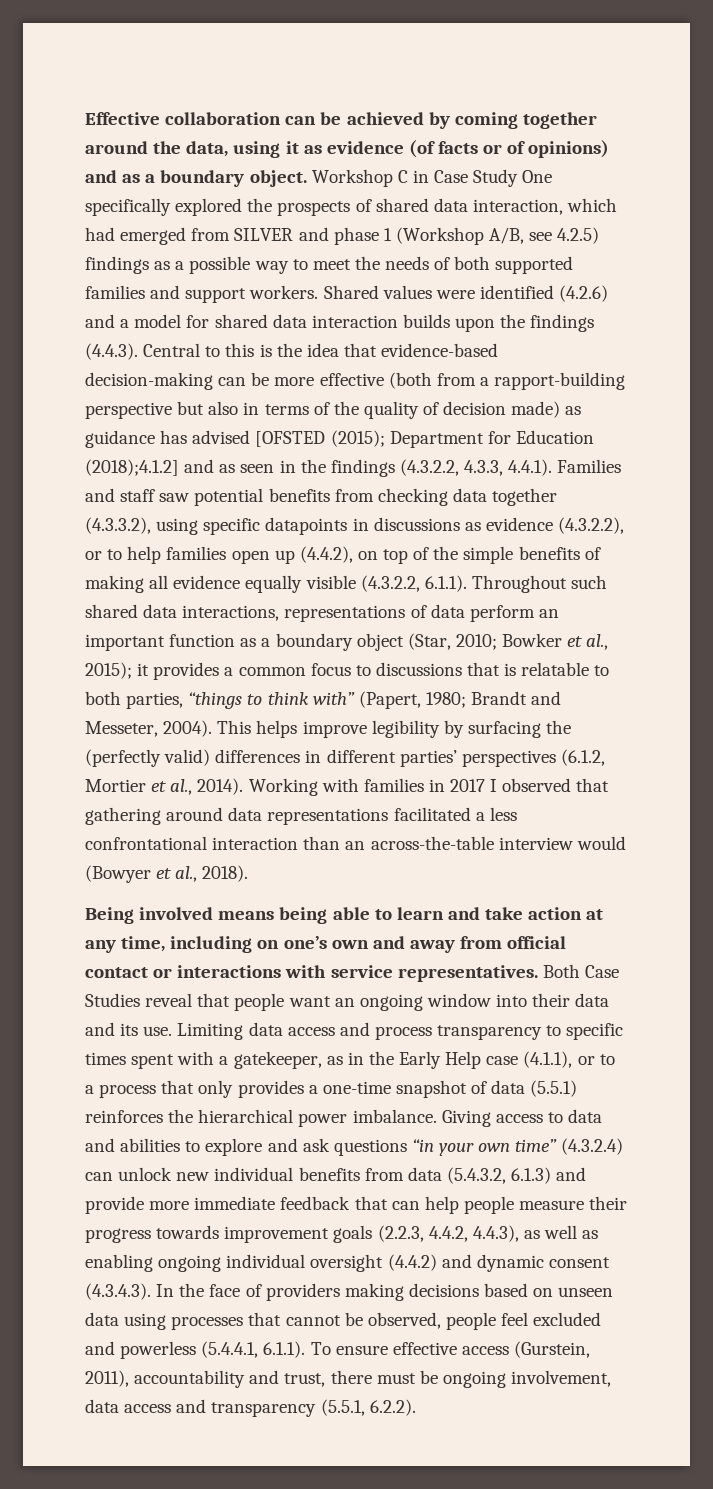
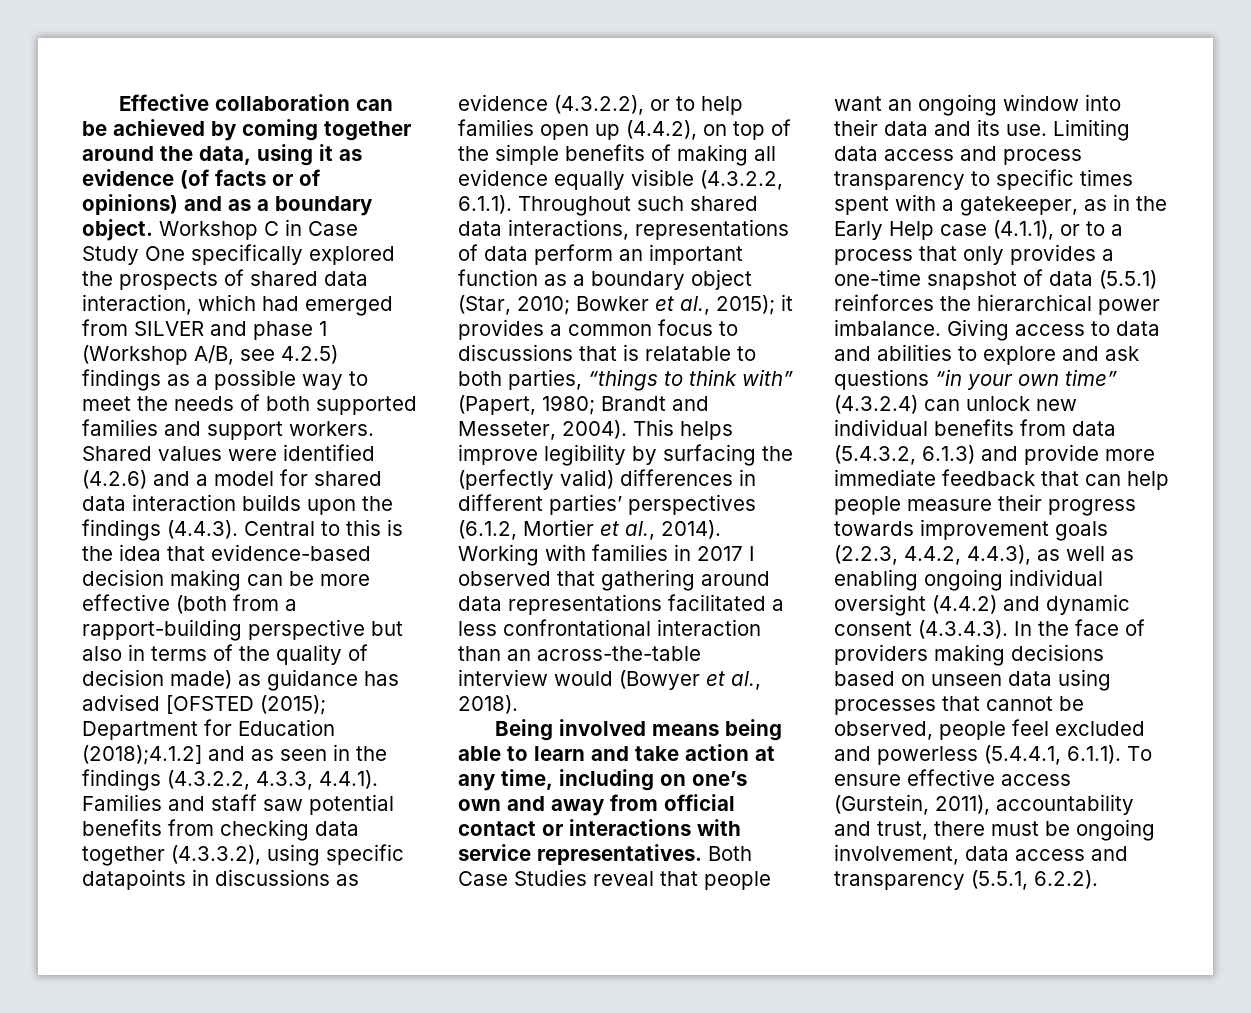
[85,372,213,390] decision-making -> [82,569,241,591] decision making

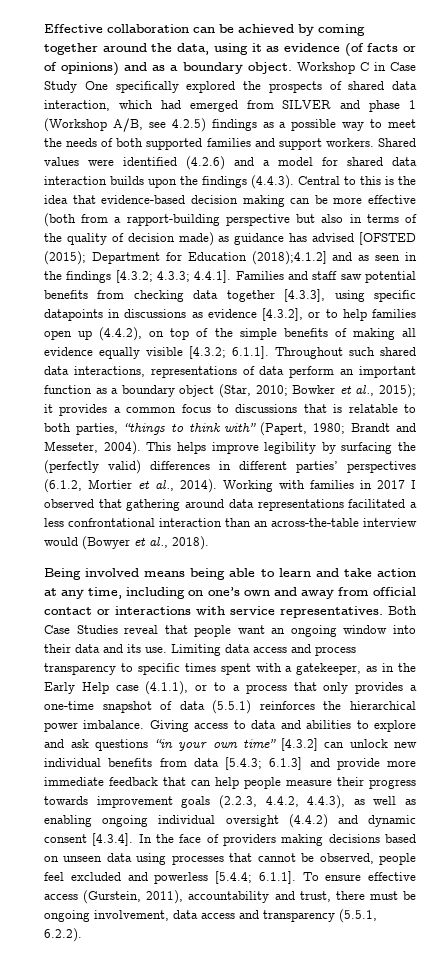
[167,770,378,790] (4.3.2.2, 4.3.3, 4.4.1). -> [115,270,232,283] [4.3.2; 4.3.3; 4.4.1].
[171,845,261,865] (4.3.3.2), -> [284,289,326,302] [4.3.3],
[554,95,644,115] (4.3.2.2), -> [262,308,304,321] [4.3.2],
[700,170,783,190] [458,195,512,214] (4.3.2.2, 6.1.1). -> [189,346,269,359] [4.3.2; 6.1.1].
[834,395,918,414] (4.3.2.4) -> [280,738,318,751] [4.3.2]
[834,445,975,465] (5.4.3.2, 6.1.3) -> [225,757,303,770] [5.4.3; 6.1.3]
[918,620,1008,639] (4.3.4.3). -> [92,833,134,846] [4.3.4].
[984,745,1121,765] (5.4.4.1, 6.1.1). -> [215,871,296,884] [5.4.4; 6.1.1].

